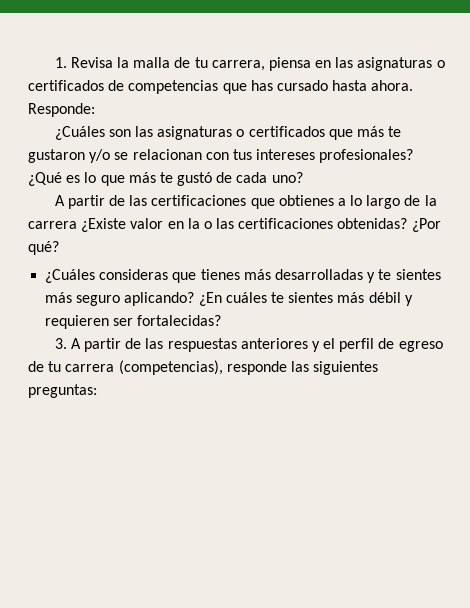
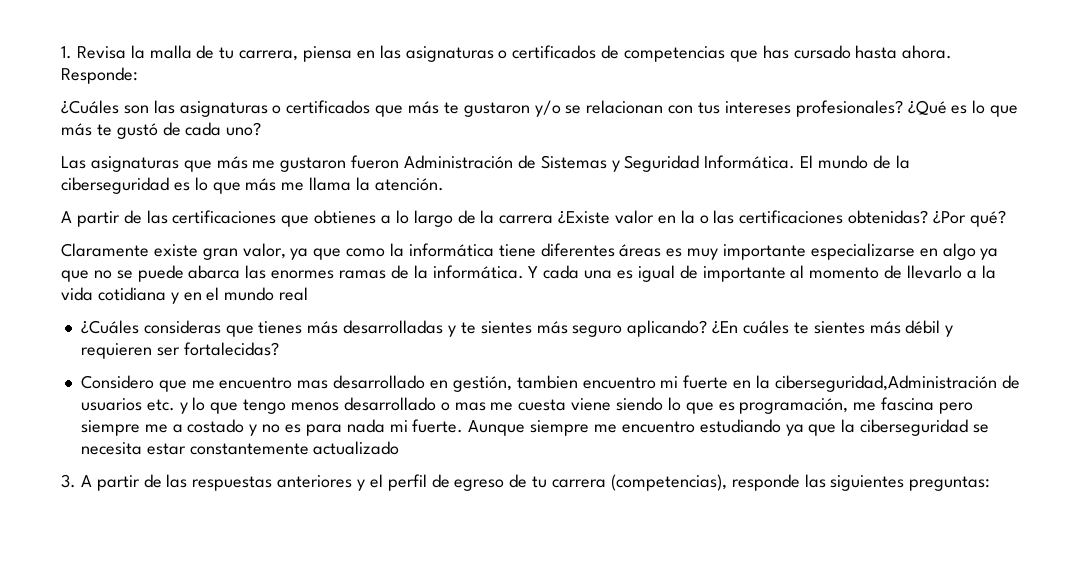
(303, 177) none -> [61,155,910,172] [61,177,444,194] // Las asignaturas que más me gustaron fueron Administración de Sistemas y Seguridad Informática. El mundo de la ciberseguridad es lo que más me llama la atención.
(59, 248) none -> [61,243,999,260] [61,265,996,282] [61,287,309,304] // Claramente existe gran valor, ya que como la informática tiene diferentes áreas es muy importante especializarse en algo ya que no se puede abarca las enormes ramas de la informática. Y cada una es igual de importante al momento de llevarlo a la vida cotidiana y en el mundo real
(222, 320) none -> [80,375,1020,392] [80,397,974,414] [80,419,990,436] [80,441,400,455] // Considero que me encuentro mas desarrollado en gestión, tambien encuentro mi fuerte en la ciberseguridad,Administración de usuarios etc. y lo que tengo menos desarrollado o mas me cuesta viene siendo lo que es programación, me fascina pero siempre me a costado y no es para nada mi fuerte. Aunque siempre me encuentro estudiando ya que la ciberseguridad se necesita estar constantemente actualizado

